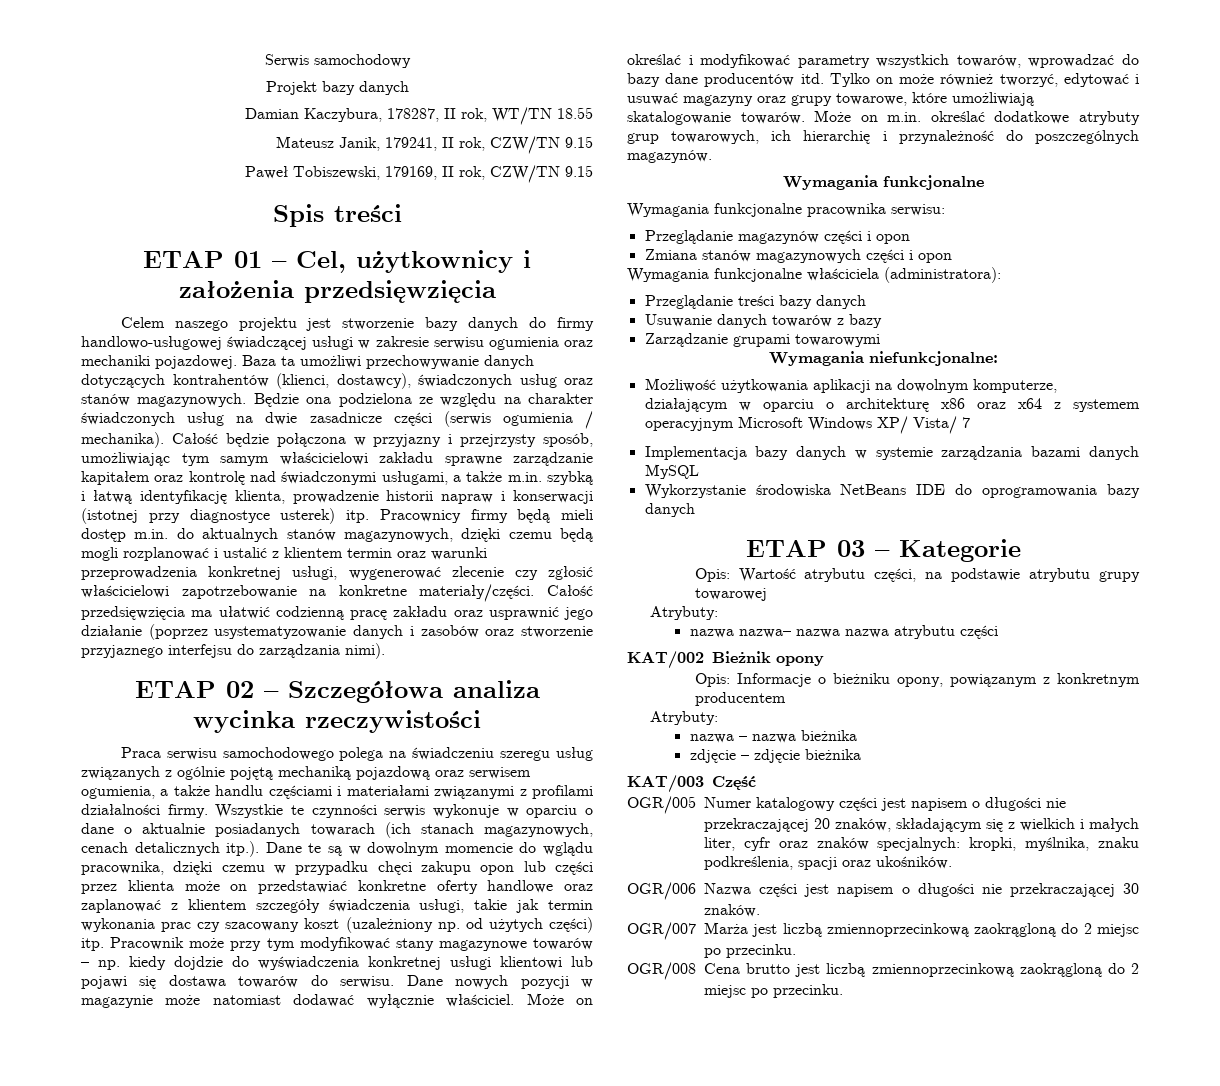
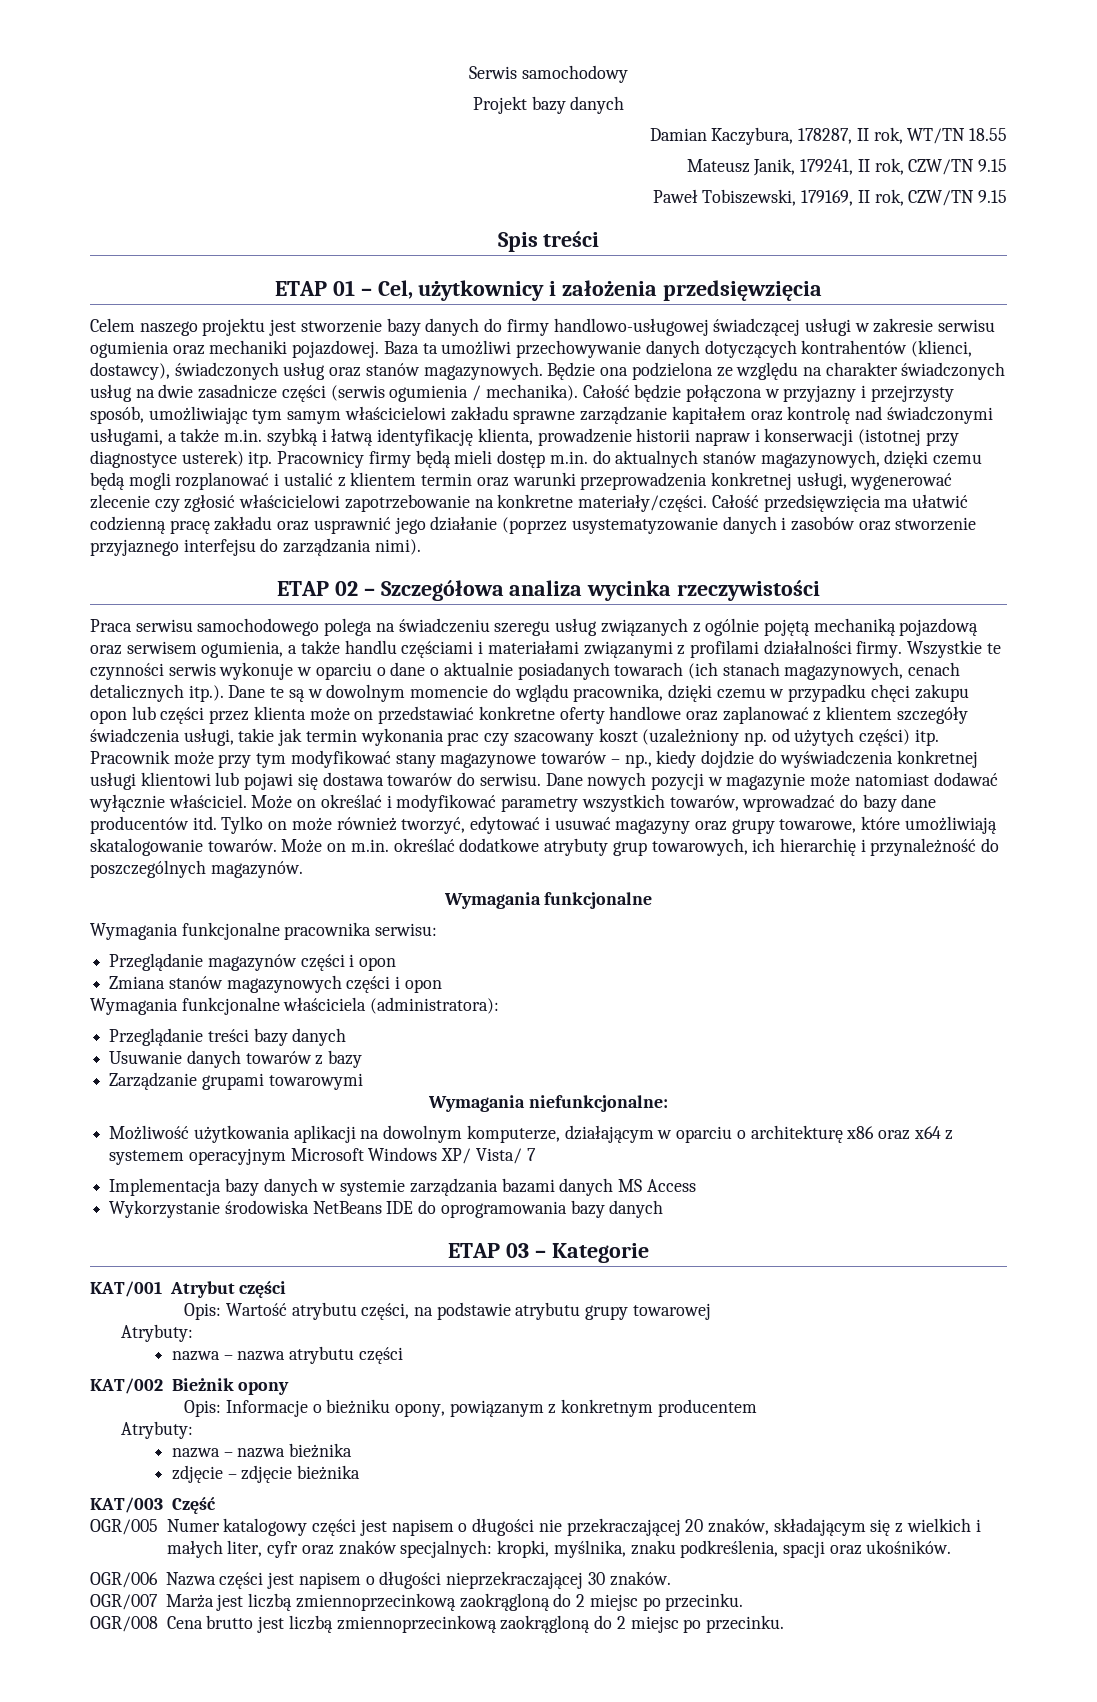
[98,960,120,970] np. -> [624,754,652,768] np.,
[644,464,699,479] MySQL -> [618,1179,696,1192] MS Access
(1021, 550) none -> [90,1281,287,1298] // KAT/001 Atrybut części
[738,629,840,638] nazwa– nazwa -> [223,1355,233,1360] –
[981,883,1115,897] nie przekraczającej -> [446,1571,584,1589] nieprzekraczającej

